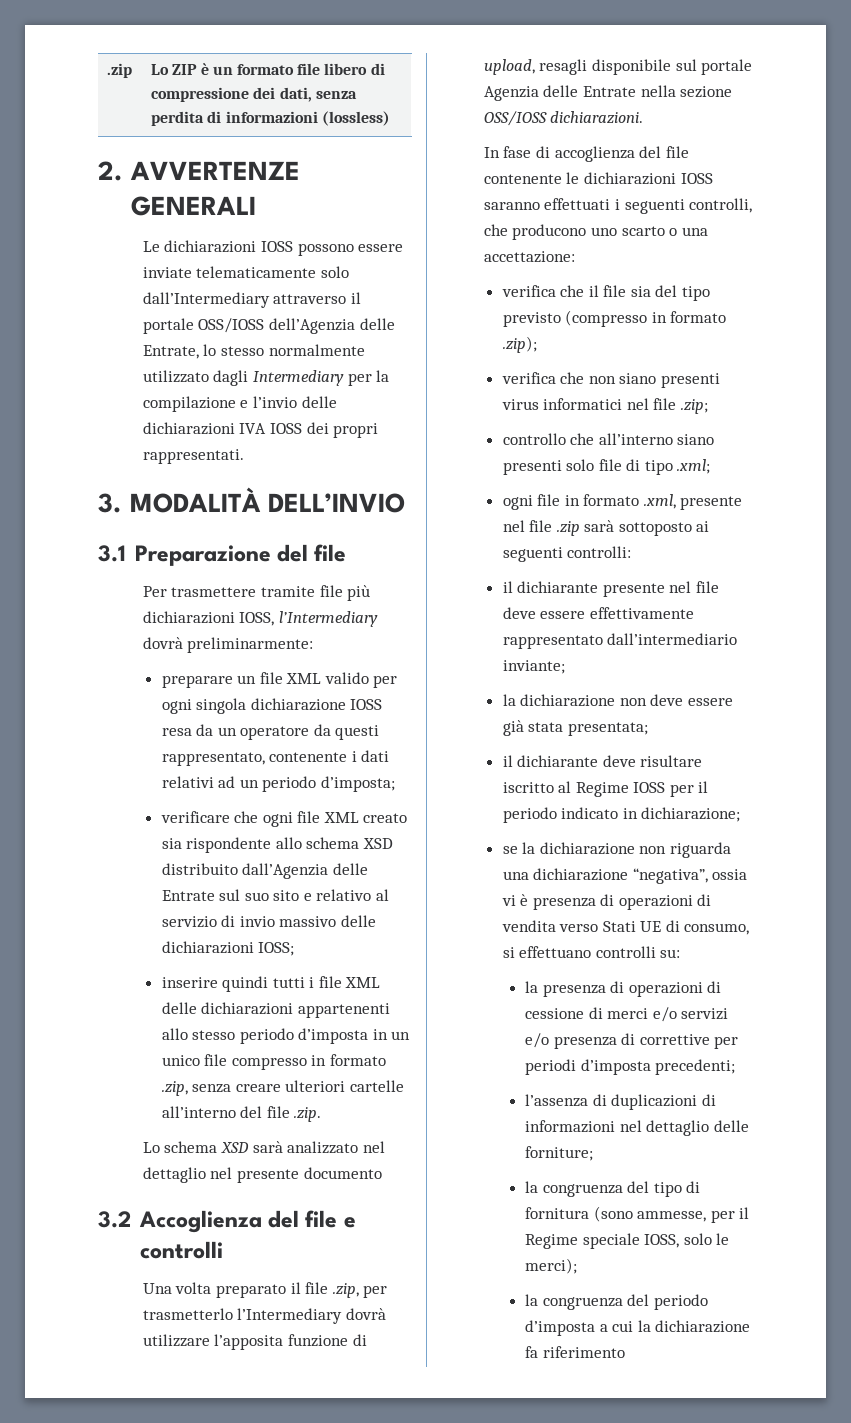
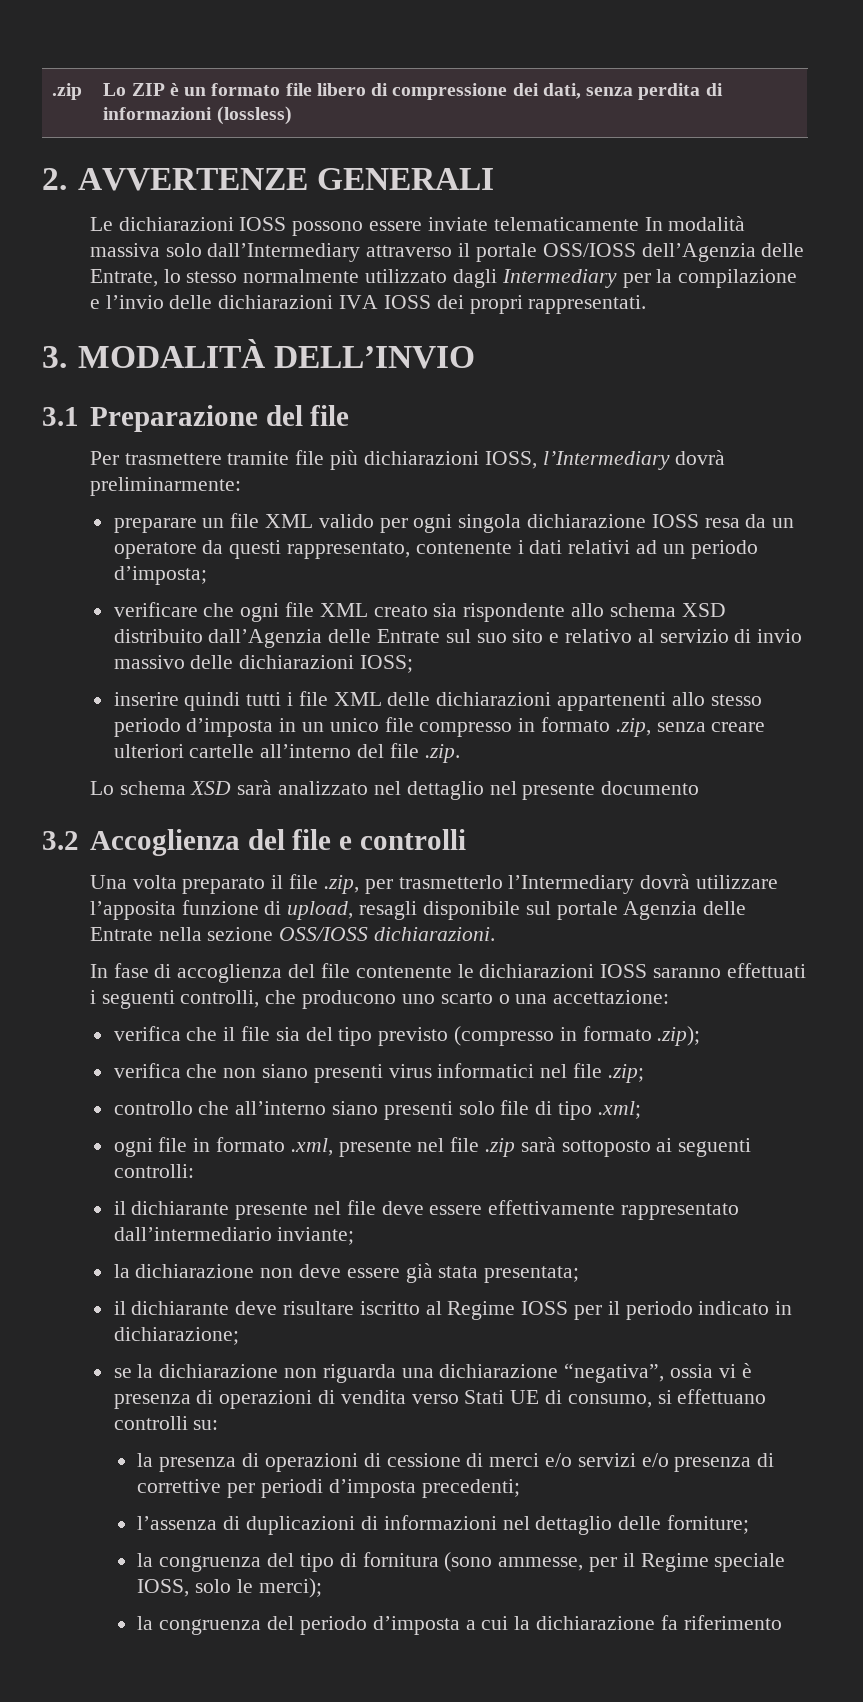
(317, 272) none -> [644,216,746,231] [89,243,160,257] In modalità massiva

